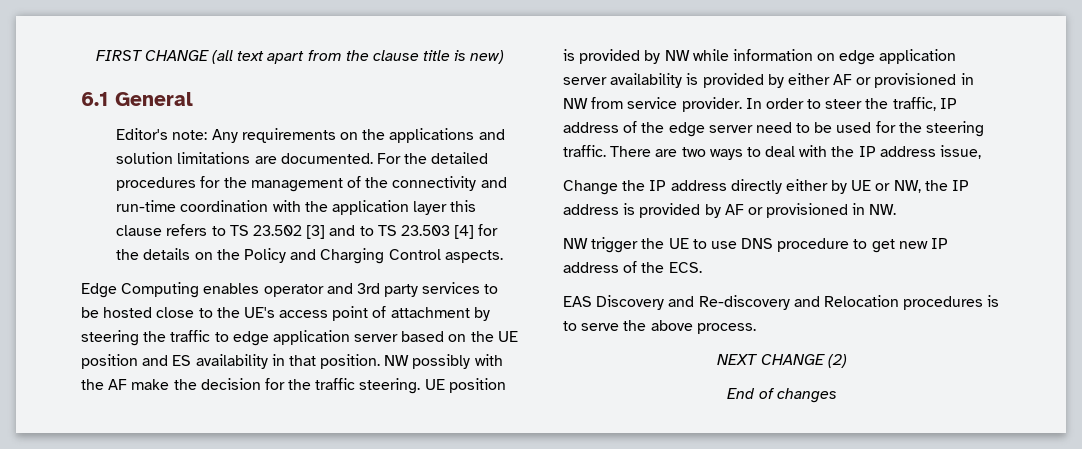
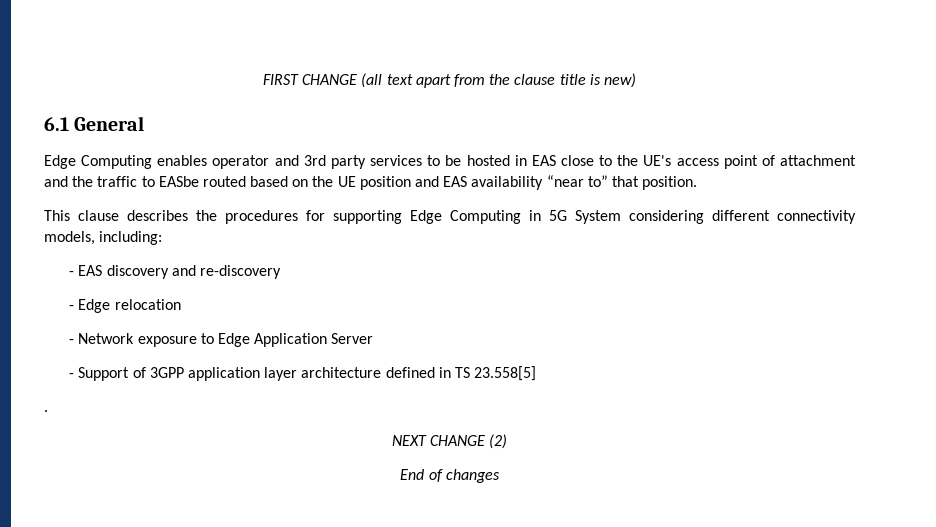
[116,128,505,143] [116,152,489,164] [116,176,507,192] [116,200,477,215] [116,224,499,239] [116,248,503,264] // Editor's note: Any requirements on the applications and solution limitations are documented. For the detailed procedures for the management of the connectivity and run-time coordination with the application layer this clause refers to TS 23.502 [3] and to TS 23.503 [4] for the details on the Policy and Charging Control aspects. -> (145, 123) none
(153, 312) none -> [514,155,556,166] in EAS
[473,307,490,321] [81,330,139,346] by steering -> [44,176,68,187] and
[232,330,399,346] edge application server -> [158,176,246,187] EASbe routed
[172,354,503,369] [81,378,506,394] [563,49,957,65] [563,73,974,88] [563,97,957,112] [563,121,985,137] [563,145,982,160] [563,179,970,195] [563,203,897,218] [563,237,949,253] [563,261,702,273] [563,295,1000,310] [563,320,756,334] ES availability in that position. NW possibly with the AF make the decision for the traffic steering. UE position is provided by NW while information on edge application server availability is provided by either AF or provisioned in NW from service provider. In order to steer the traffic, IP address of the edge server need to be used for the steering traffic. There are two ways to deal with the IP address issue, // Change the IP address directly either by UE or NW, the IP address is provided by AF or provisioned in NW. // NW trigger the UE to use DNS procedure to get new IP address of the ECS. // EAS Discovery and Re-discovery and Relocation procedures is to serve the above process. -> [443,175,698,190] [44,210,856,224] [44,231,163,245] [69,265,281,279] [69,299,181,313] [69,333,374,347] [69,366,537,381] [44,410,48,412] EAS availability “near to” that position. // This clause describes the procedures for supporting Edge Computing in 5G System considering different connectivity models, including: // - EAS discovery and re-discovery // - Edge relocation // - Network exposure to Edge Application Server // - Support of 3GPP application layer architecture defined in TS 23.558[5] // .

